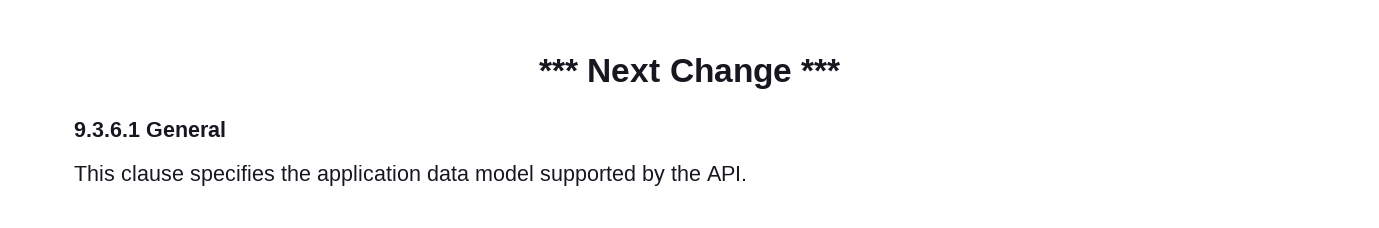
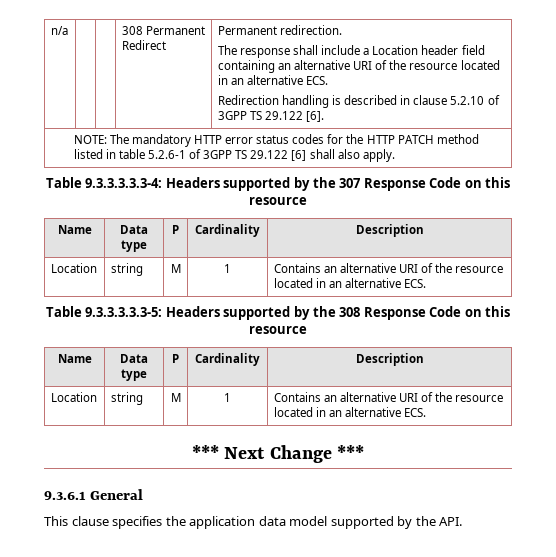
(539, 70) none -> [50,26,68,35] [121,26,205,35] [121,40,166,50] [217,25,342,35] [217,45,485,58] [217,60,500,73] [217,75,329,85] [217,95,500,108] [217,111,325,122] [73,134,479,147] [73,149,395,162] [45,177,511,191] [249,197,307,205] [57,225,92,234] [120,225,148,234] [121,240,147,252] [172,225,179,234] [195,224,260,237] [355,224,424,237] [50,263,97,273] [110,263,143,276] [170,264,181,273] [224,264,231,273] [273,263,504,273] [273,278,427,288] [45,306,511,320] [249,326,307,334] [57,354,92,363] [120,354,148,363] [121,369,147,381] [172,354,179,363] [195,353,260,366] [355,353,424,366] [50,392,97,402] [110,392,143,405] [170,393,181,402] [224,393,231,402] [273,392,504,402] [273,407,427,417] n/a | | | 308 Permanent Redirect | Permanent redirection. // The response shall include a Location header field containing an alternative URI of the resource located in an alternative ECS. // Redirection handling is described in clause 5.2.10 of 3GPP TS 29.122 [6]. // NOTE: The mandatory HTTP error status codes for the HTTP PATCH method listed in table 5.2.6-1 of 3GPP TS 29.122 [6] shall also apply. // Table 9.3.3.3.3.3-4: Headers supported by the 307 Response Code on this resource // Name | Data type | P | Cardinality | Description // Location | string | M | 1 | Contains an alternative URI of the resource located in an alternative ECS. // Table 9.3.3.3.3.3-5: Headers supported by the 308 Response Code on this resource // Name | Data type | P | Cardinality | Description // Location | string | M | 1 | Contains an alternative URI of the resource located in an alternative ECS. //

